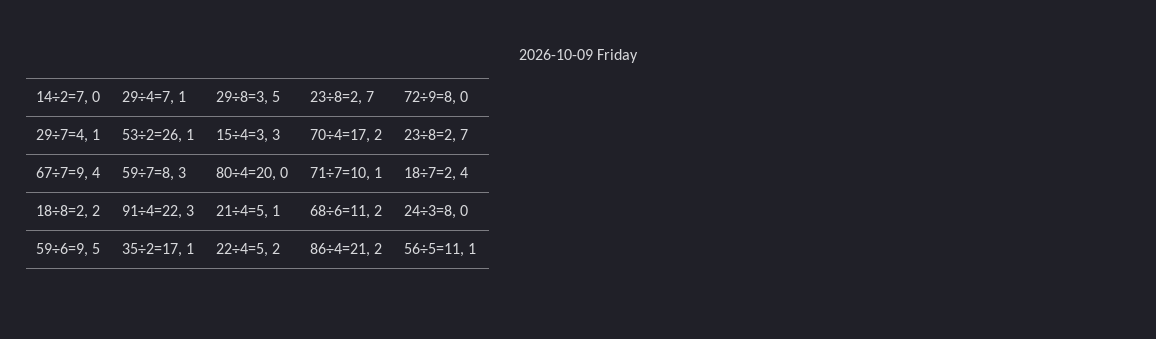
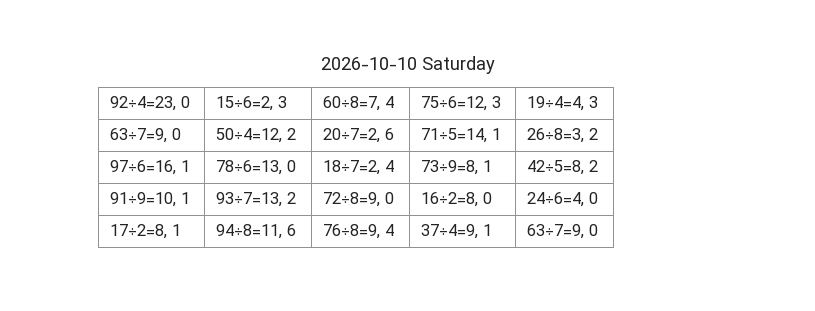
[518,49,639,63] [35,91,101,105] [121,91,187,105] [215,91,281,105] [309,91,375,105] [403,91,469,105] [35,129,101,143] [121,129,195,143] [215,129,281,143] [309,129,383,143] [403,129,469,143] [35,167,101,181] [121,167,187,181] [215,167,289,181] [309,167,383,181] 2026-10-09 Friday // 14÷2=7, 0 | 29÷4=7, 1 | 29÷8=3, 5 | 23÷8=2, 7 | 72÷9=8, 0 // 29÷7=4, 1 | 53÷2=26, 1 | 15÷4=3, 3 | 70÷4=17, 2 | 23÷8=2, 7 // 67÷7=9, 4 | 59÷7=8, 3 | 80÷4=20, 0 | 71÷7=10, 1 -> [320,56,495,74] [110,96,190,111] [216,96,287,111] [323,96,394,111] [421,96,501,111] [527,96,598,111] [110,128,181,143] [216,128,296,143] [323,128,394,143] [421,128,501,143] [527,128,598,143] [110,160,190,175] [216,160,296,175] 2026-10-10 Saturday // 92÷4=23, 0 | 15÷6=2, 3 | 60÷8=7, 4 | 75÷6=12, 3 | 19÷4=4, 3 // 63÷7=9, 0 | 50÷4=12, 2 | 20÷7=2, 6 | 71÷5=14, 1 | 26÷8=3, 2 // 97÷6=16, 1 | 78÷6=13, 0
[35,205,101,219] [121,205,195,219] [215,205,281,219] [309,205,383,219] [403,205,469,219] [35,243,101,257] [121,243,195,257] [215,243,281,257] [309,243,383,257] [403,243,477,257] // 18÷8=2, 2 | 91÷4=22, 3 | 21÷4=5, 1 | 68÷6=11, 2 | 24÷3=8, 0 // 59÷6=9, 5 | 35÷2=17, 1 | 22÷4=5, 2 | 86÷4=21, 2 | 56÷5=11, 1 -> [421,160,492,175] [527,160,598,175] [110,192,190,207] [216,192,296,207] [323,192,394,207] [421,192,492,207] [527,192,598,207] [110,224,181,239] [216,224,296,239] [323,224,394,239] [421,224,492,239] [527,224,598,239] | 73÷9=8, 1 | 42÷5=8, 2 // 91÷9=10, 1 | 93÷7=13, 2 | 72÷8=9, 0 | 16÷2=8, 0 | 24÷6=4, 0 // 17÷2=8, 1 | 94÷8=11, 6 | 76÷8=9, 4 | 37÷4=9, 1 | 63÷7=9, 0

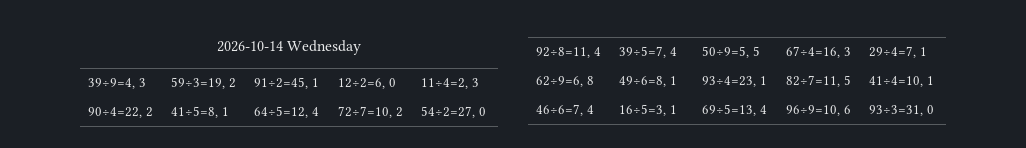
[320,56,495,74] [110,96,190,111] [216,96,287,111] [323,96,394,111] [421,96,501,111] [527,96,598,111] [110,128,181,143] [216,128,296,143] [323,128,394,143] [421,128,501,143] [527,128,598,143] [110,160,190,175] [216,160,296,175] [323,160,394,175] [421,160,492,175] [527,160,598,175] [110,192,190,207] [216,192,296,207] [323,192,394,207] [421,192,492,207] [527,192,598,207] [110,224,181,239] [216,224,296,239] [323,224,394,239] [421,224,492,239] [527,224,585,239] 2026-10-10 Saturday // 92÷4=23, 0 | 15÷6=2, 3 | 60÷8=7, 4 | 75÷6=12, 3 | 19÷4=4, 3 // 63÷7=9, 0 | 50÷4=12, 2 | 20÷7=2, 6 | 71÷5=14, 1 | 26÷8=3, 2 // 97÷6=16, 1 | 78÷6=13, 0 | 18÷7=2, 4 | 73÷9=8, 1 | 42÷5=8, 2 // 91÷9=10, 1 | 93÷7=13, 2 | 72÷8=9, 0 | 16÷2=8, 0 | 24÷6=4, 0 // 17÷2=8, 1 | 94÷8=11, 6 | 76÷8=9, 4 | 37÷4=9, 1 | 63÷7=9, -> [216,40,362,55] [87,78,146,89] [170,77,236,89] [253,77,319,89] [337,78,396,89] [420,78,479,89] [87,107,153,118] [170,106,229,118] [253,106,319,118] [337,106,403,118] [420,106,486,118] [535,47,601,58] [618,46,677,58] [701,46,760,58] [785,46,851,58] [868,46,927,58] [535,76,594,87] [618,76,677,87] [701,76,767,87] [785,75,851,87] [868,76,934,87] [535,104,594,116] [618,104,677,116] [701,104,767,116] [785,105,851,116] [868,105,923,116] 2026-10-14 Wednesday // 39÷9=4, 3 | 59÷3=19, 2 | 91÷2=45, 1 | 12÷2=6, 0 | 11÷4=2, 3 // 90÷4=22, 2 | 41÷5=8, 1 | 64÷5=12, 4 | 72÷7=10, 2 | 54÷2=27, 0 // 92÷8=11, 4 | 39÷5=7, 4 | 50÷9=5, 5 | 67÷4=16, 3 | 29÷4=7, 1 // 62÷9=6, 8 | 49÷6=8, 1 | 93÷4=23, 1 | 82÷7=11, 5 | 41÷4=10, 1 // 46÷6=7, 4 | 16÷5=3, 1 | 69÷5=13, 4 | 96÷9=10, 6 | 93÷3=31,

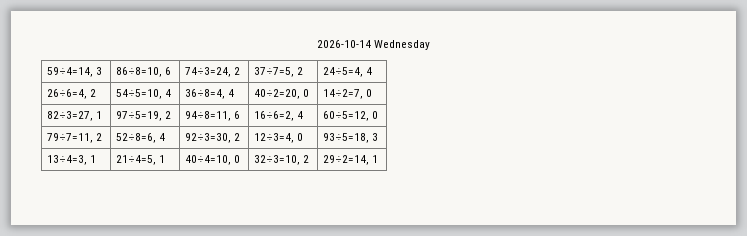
[87,78,146,89] [170,77,236,89] [253,77,319,89] [337,78,396,89] [420,78,468,89] 39÷9=4, 3 | 59÷3=19, 2 | 91÷2=45, 1 | 12÷2=6, 0 | 11÷4=2, -> [47,67,103,77] [116,67,172,77] [185,67,241,77] [254,67,304,77] [323,67,373,77] [47,89,97,99] [116,89,172,99] [185,89,235,99] [254,89,310,99] [323,89,373,99] [47,111,103,121] [116,111,172,121] [185,111,241,121] [254,111,304,121] [323,111,379,121] [47,133,103,143] [116,133,166,143] [185,133,241,143] [254,133,304,143] [323,133,370,143] 59÷4=14, 3 | 86÷8=10, 6 | 74÷3=24, 2 | 37÷7=5, 2 | 24÷5=4, 4 // 26÷6=4, 2 | 54÷5=10, 4 | 36÷8=4, 4 | 40÷2=20, 0 | 14÷2=7, 0 // 82÷3=27, 1 | 97÷5=19, 2 | 94÷8=11, 6 | 16÷6=2, 4 | 60÷5=12, 0 // 79÷7=11, 2 | 52÷8=6, 4 | 92÷3=30, 2 | 12÷3=4, 0 | 93÷5=18,
[87,107,153,118] [170,106,229,118] [253,106,319,118] [337,106,403,118] [420,106,486,118] [535,47,601,58] [618,46,677,58] [701,46,760,58] [785,46,851,58] [868,46,927,58] [535,76,594,87] [618,76,677,87] [701,76,767,87] [785,75,851,87] [868,76,934,87] [535,104,594,116] [618,104,677,116] [701,104,767,116] [785,105,851,116] [868,105,934,116] 90÷4=22, 2 | 41÷5=8, 1 | 64÷5=12, 4 | 72÷7=10, 2 | 54÷2=27, 0 // 92÷8=11, 4 | 39÷5=7, 4 | 50÷9=5, 5 | 67÷4=16, 3 | 29÷4=7, 1 // 62÷9=6, 8 | 49÷6=8, 1 | 93÷4=23, 1 | 82÷7=11, 5 | 41÷4=10, 1 // 46÷6=7, 4 | 16÷5=3, 1 | 69÷5=13, 4 | 96÷9=10, 6 | 93÷3=31, 0 -> [47,155,97,165] [116,155,166,165] [185,155,241,165] [254,155,310,165] [323,155,379,165] 13÷4=3, 1 | 21÷4=5, 1 | 40÷4=10, 0 | 32÷3=10, 2 | 29÷2=14, 1

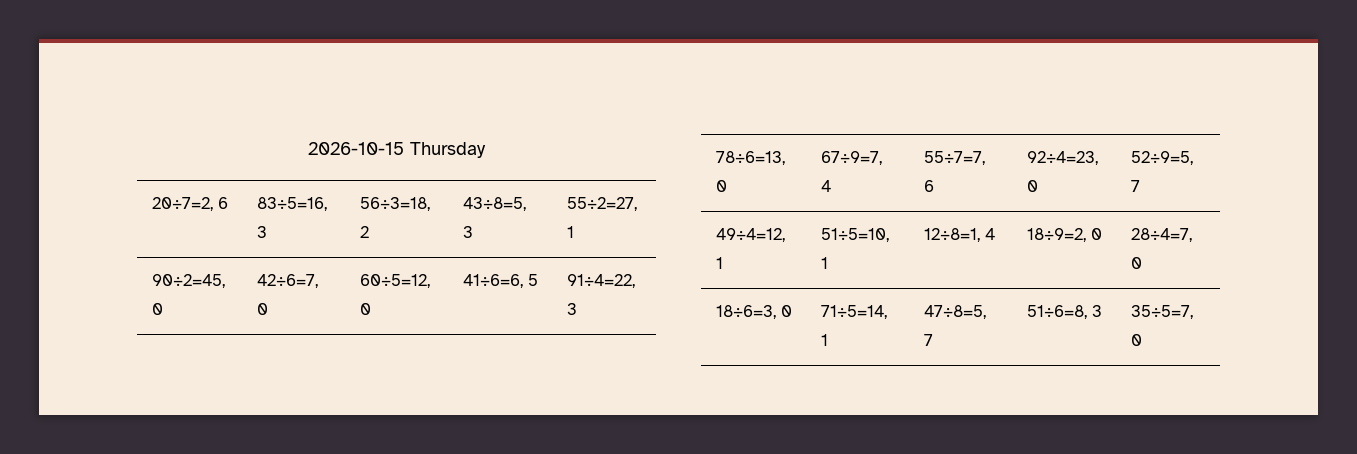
[316,40,431,50] [47,67,103,77] [116,67,172,77] [185,67,241,77] [254,67,304,77] [323,67,373,77] [47,89,97,99] [116,89,172,99] [185,89,235,99] [254,89,310,99] [323,89,373,99] [47,111,103,121] [116,111,172,121] [185,111,241,121] [254,111,304,121] [323,111,379,121] [47,133,103,143] [116,133,166,143] [185,133,241,143] [254,133,304,143] [323,133,379,143] [47,155,97,165] [116,155,166,165] [185,155,241,165] [254,155,310,165] [323,155,379,165] 2026-10-14 Wednesday // 59÷4=14, 3 | 86÷8=10, 6 | 74÷3=24, 2 | 37÷7=5, 2 | 24÷5=4, 4 // 26÷6=4, 2 | 54÷5=10, 4 | 36÷8=4, 4 | 40÷2=20, 0 | 14÷2=7, 0 // 82÷3=27, 1 | 97÷5=19, 2 | 94÷8=11, 6 | 16÷6=2, 4 | 60÷5=12, 0 // 79÷7=11, 2 | 52÷8=6, 4 | 92÷3=30, 2 | 12÷3=4, 0 | 93÷5=18, 3 // 13÷4=3, 1 | 21÷4=5, 1 | 40÷4=10, 0 | 32÷3=10, 2 | 29÷2=14, 1 -> [308,142,486,158] [151,197,228,211] [256,197,327,211] [256,226,267,238] [359,197,430,211] [359,226,369,238] [462,197,526,211] [462,226,473,238] [566,197,637,211] [566,226,574,238] [151,274,225,288] [151,303,163,315] [256,274,318,288] [256,303,268,315] [359,274,430,288] [359,303,371,315] [462,274,538,288] [566,274,635,288] [566,303,577,315] [715,151,785,165] [715,180,727,192] [820,151,882,165] [820,180,831,192] [923,151,985,165] [923,180,934,192] [1026,151,1098,165] [1026,180,1038,192] [1130,151,1193,165] [1130,180,1140,192] [715,228,785,242] [715,257,723,269] [820,228,889,242] [820,257,828,269] [923,228,995,242] [1026,228,1102,242] [1130,228,1192,242] [1130,257,1142,269] [715,305,792,319] [820,305,887,319] [820,334,828,346] [923,305,986,319] [923,334,933,346] [1026,305,1102,319] [1130,305,1193,319] [1130,334,1142,346] 2026-10-15 Thursday // 20÷7=2, 6 | 83÷5=16, 3 | 56÷3=18, 2 | 43÷8=5, 3 | 55÷2=27, 1 // 90÷2=45, 0 | 42÷6=7, 0 | 60÷5=12, 0 | 41÷6=6, 5 | 91÷4=22, 3 // 78÷6=13, 0 | 67÷9=7, 4 | 55÷7=7, 6 | 92÷4=23, 0 | 52÷9=5, 7 // 49÷4=12, 1 | 51÷5=10, 1 | 12÷8=1, 4 | 18÷9=2, 0 | 28÷4=7, 0 // 18÷6=3, 0 | 71÷5=14, 1 | 47÷8=5, 7 | 51÷6=8, 3 | 35÷5=7, 0

